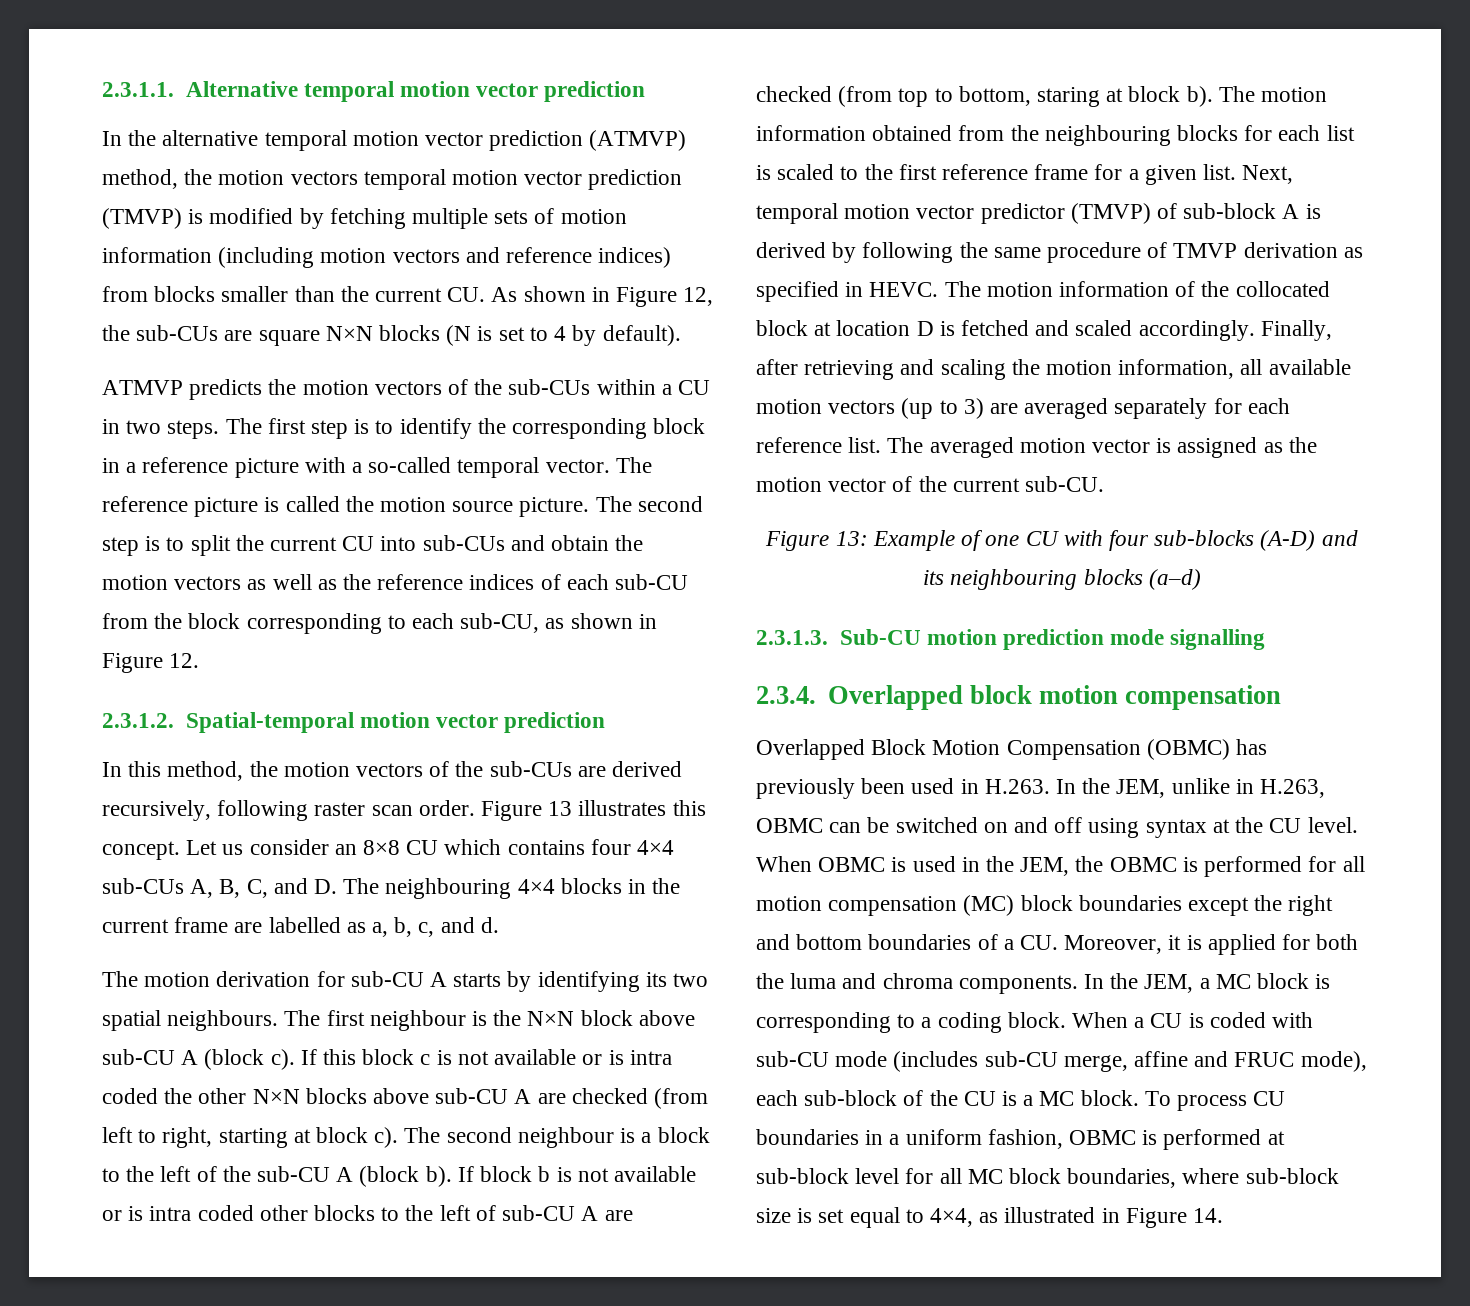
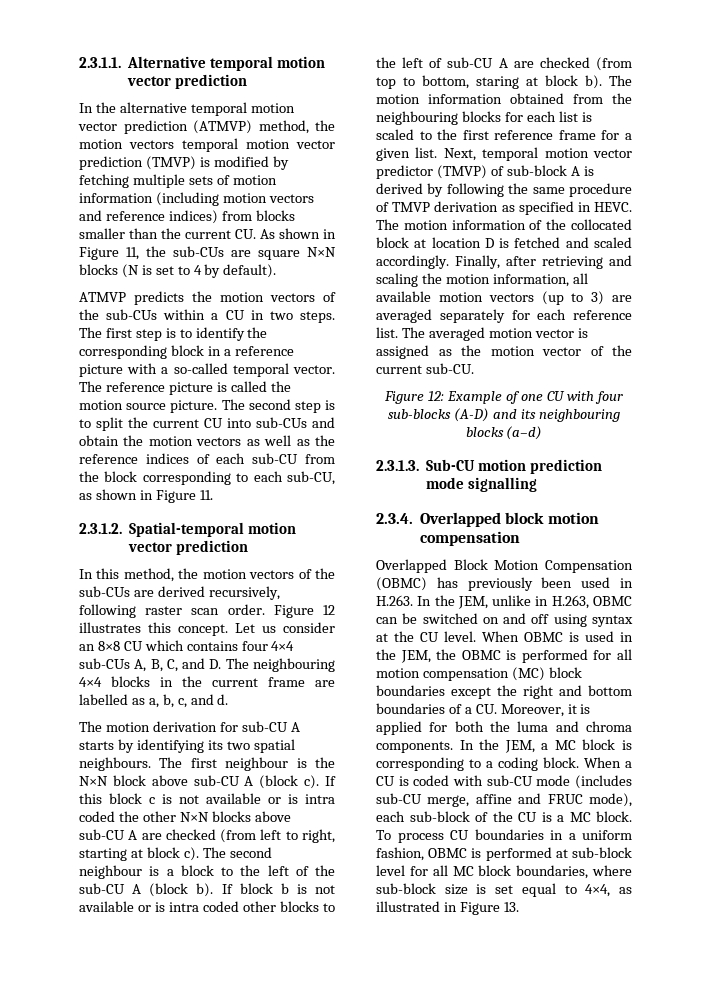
[683,287,714,306] 12, -> [126,247,139,260] 11,
[169,653,200,668] 12. -> [199,490,213,500] 11.
[548,801,573,816] 13 -> [323,605,335,615] 12
[835,531,868,546] 13: -> [428,391,445,401] 12:
[1193,1208,1224,1223] 14. -> [503,902,519,912] 13.

